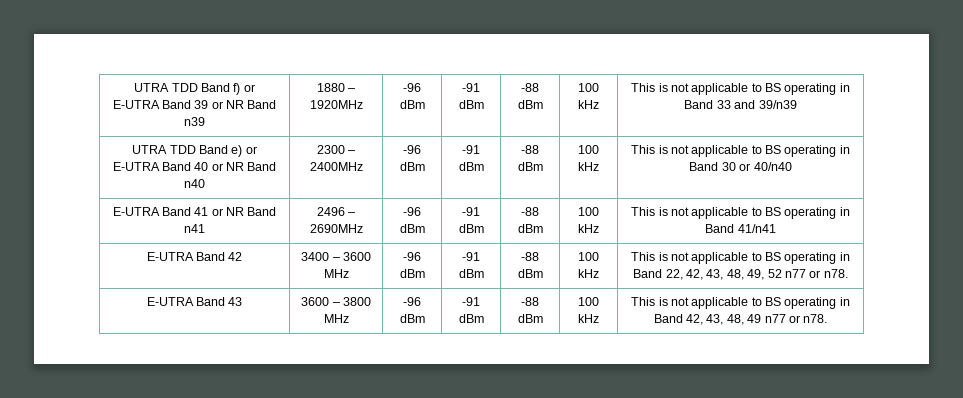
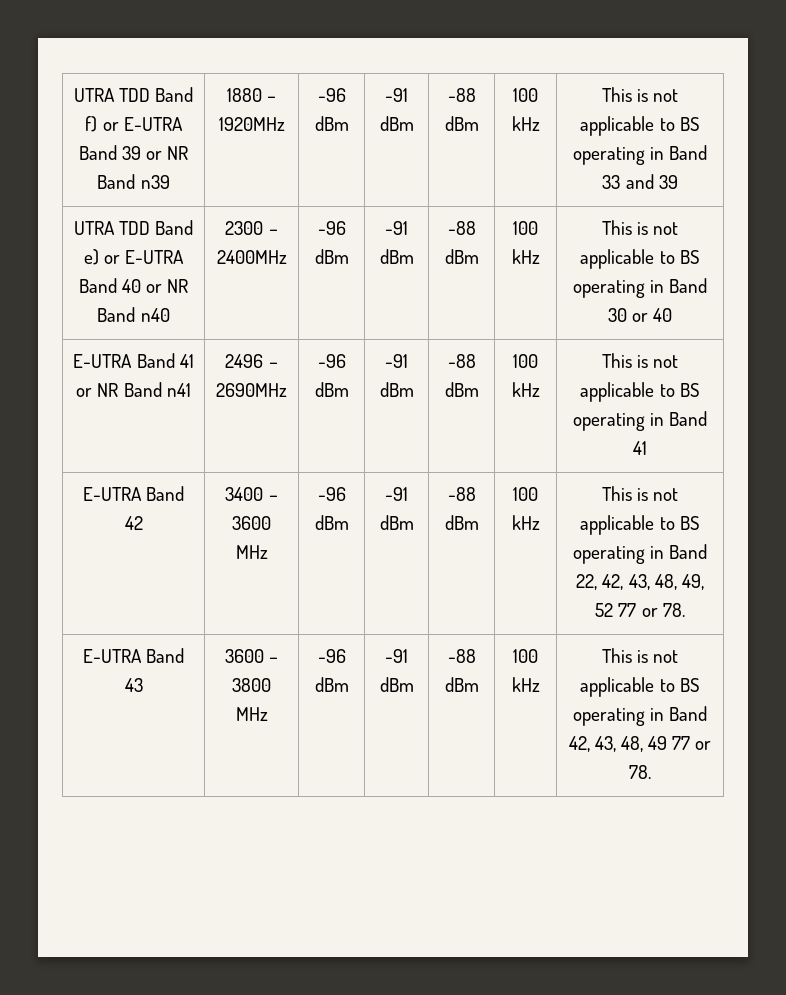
[758,100,797,109] 39/n39 -> [658,175,678,189] 39
[753,162,792,171] 40/n40 -> [653,308,673,322] 40
[737,224,776,233] 41/n41 -> [633,441,647,455] 41
[784,269,848,278] n77 or n78. -> [618,603,685,617] 77 or 78.
[764,314,828,323] n77 or n78. -> [672,736,712,750] [629,765,651,779] 77 or 78.

